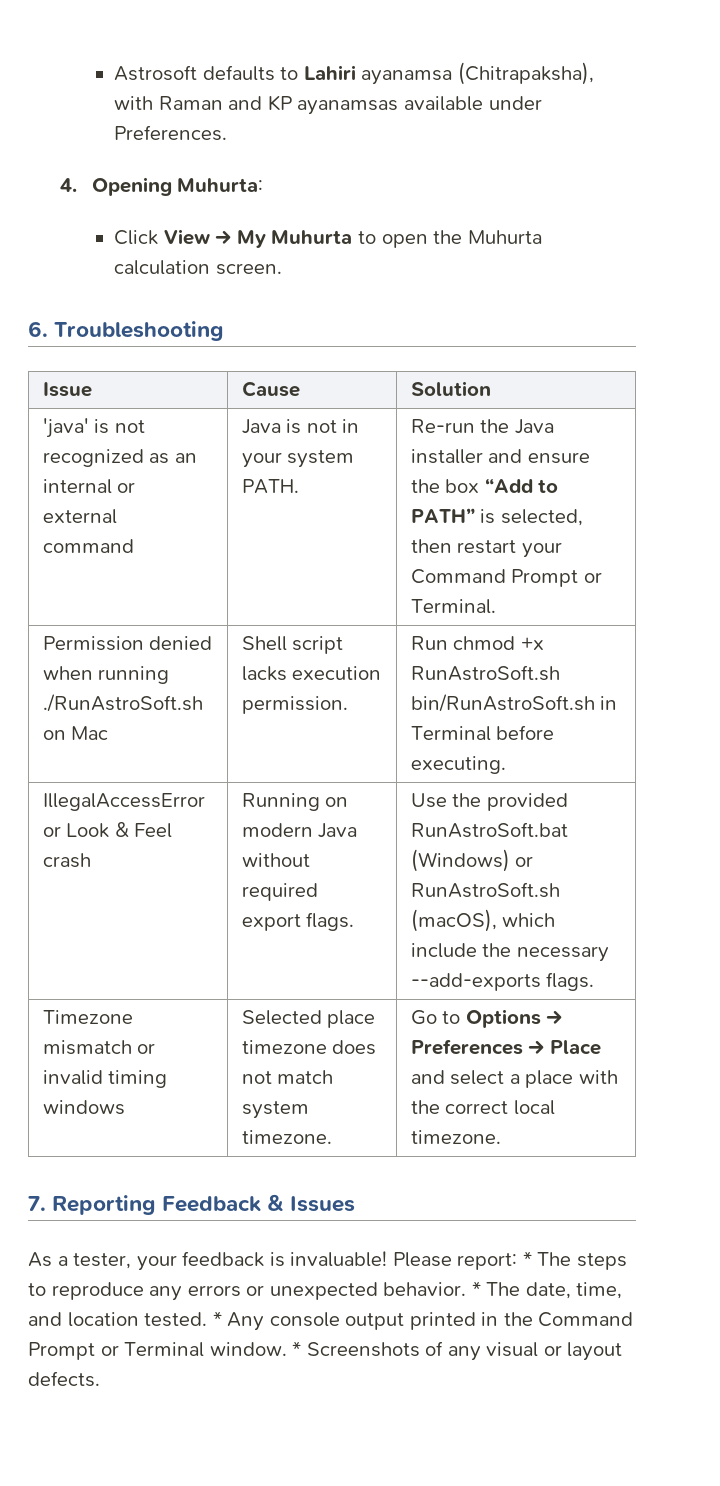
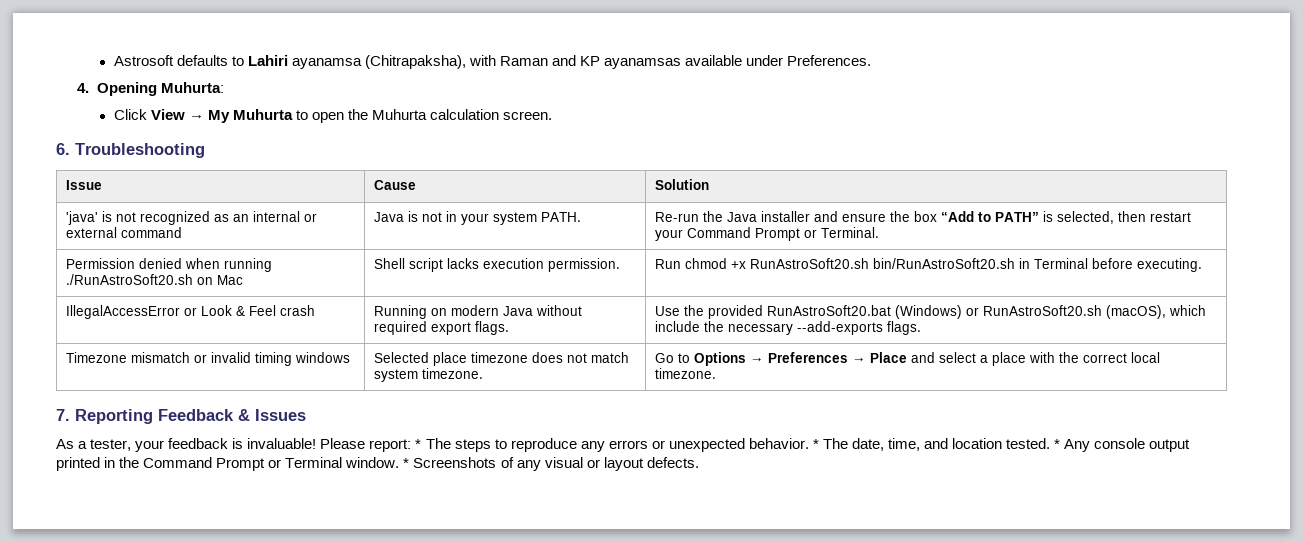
[42,694,203,712] ./RunAstroSoft.sh -> [65,274,193,285] ./RunAstroSoft20.sh
[410,665,560,681] [410,694,595,712] RunAstroSoft.sh bin/RunAstroSoft.sh -> [749,258,1015,269] RunAstroSoft20.sh bin/RunAstroSoft20.sh
[410,822,568,838] RunAstroSoft.bat -> [766,305,891,316] RunAstroSoft20.bat
[410,882,560,898] RunAstroSoft.sh -> [982,305,1102,316] RunAstroSoft20.sh

